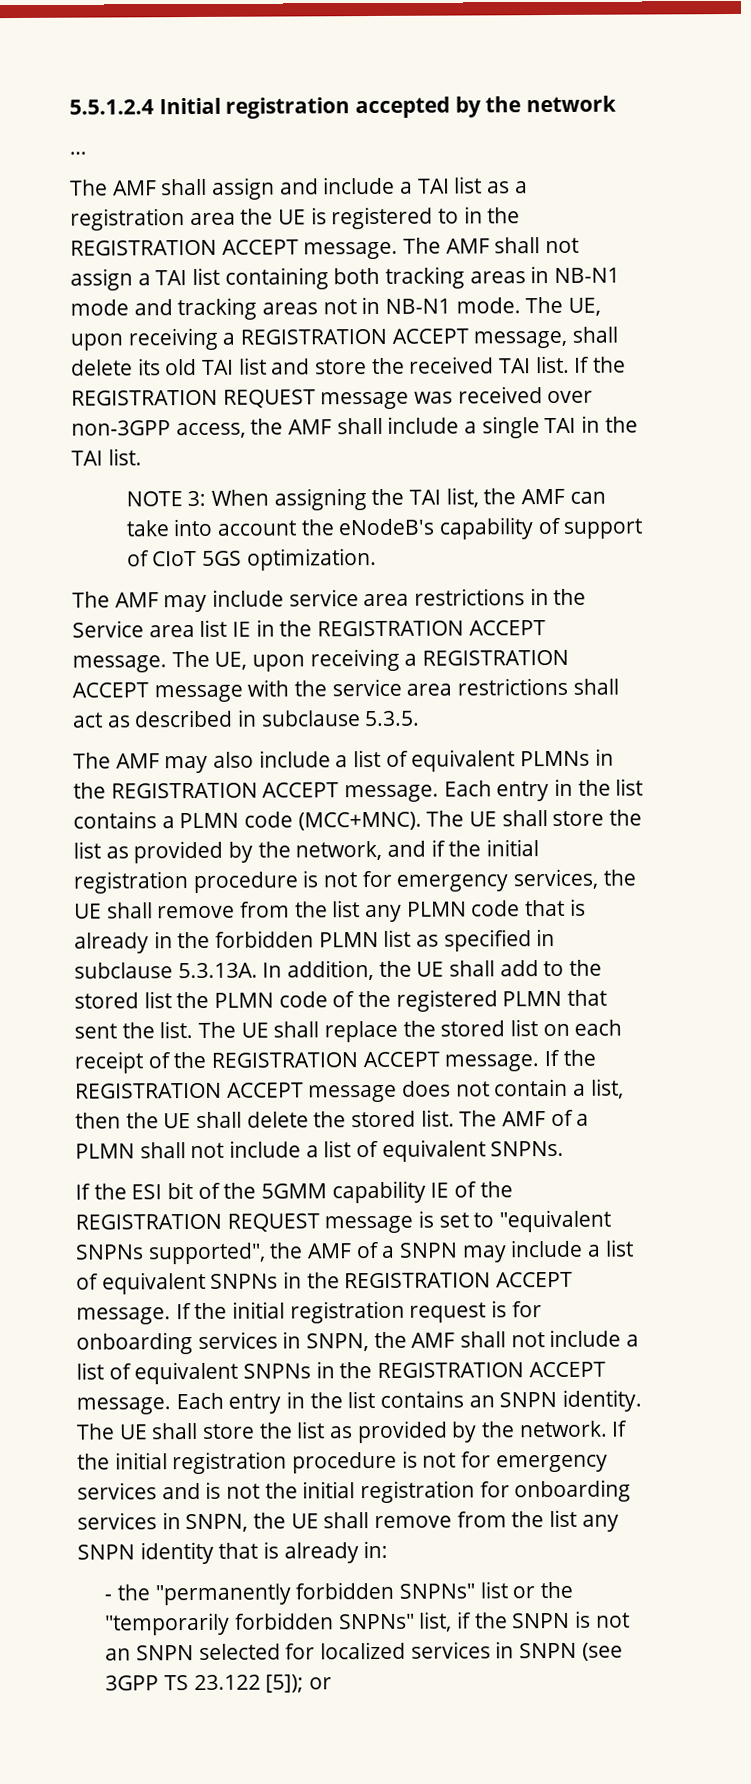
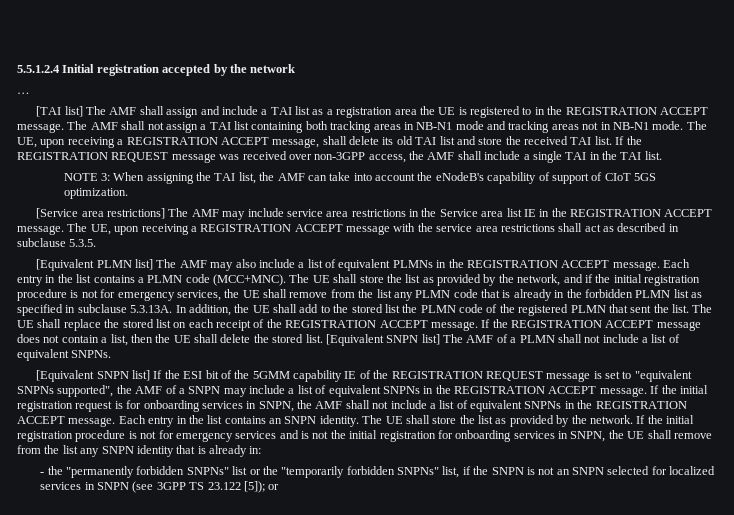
(86, 153) none -> [36,106,83,117] [TAI list]
(377, 559) none -> [36,208,166,219] [Service area restrictions]
(421, 718) none -> [36,259,154,271] [Equivalent PLMN list]
(455, 1118) none -> [325,334,440,346] [Equivalent SNPN list]
(565, 1148) none -> [36,370,151,382] [Equivalent SNPN list]

